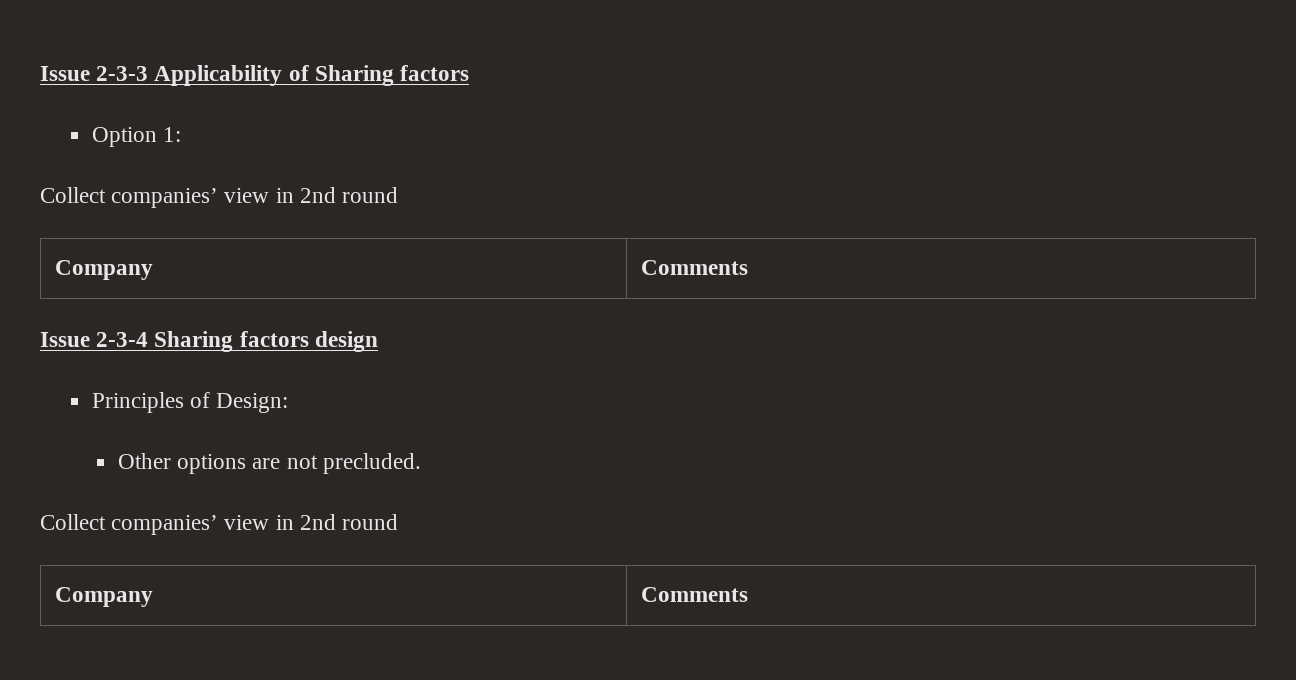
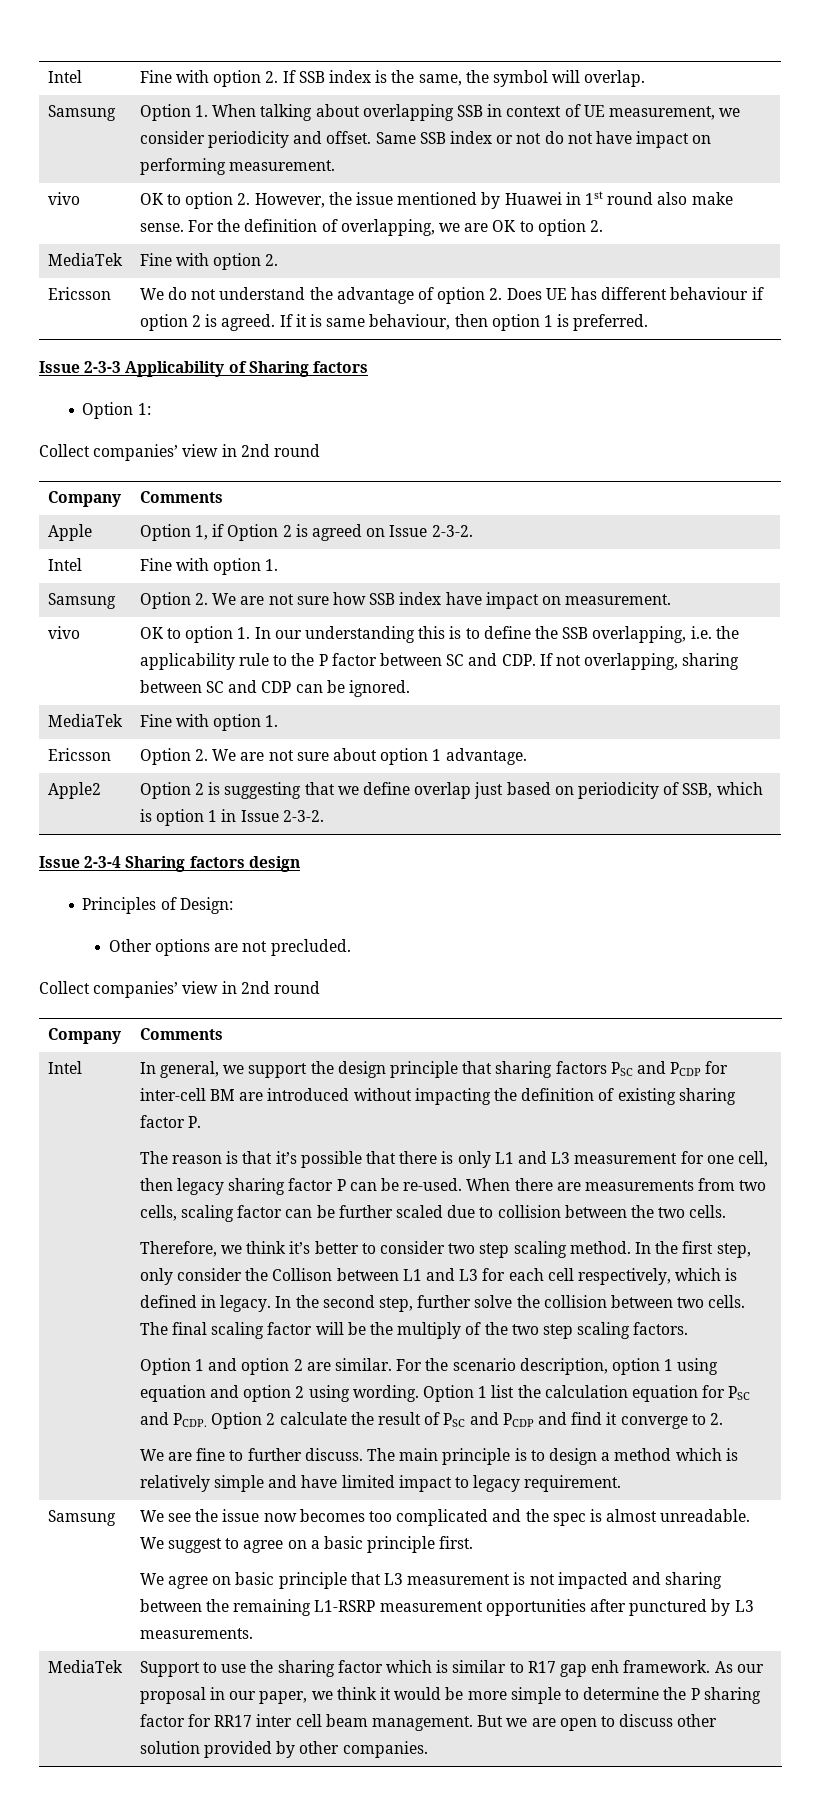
(40, 73) none -> [47,70,82,83] [139,70,646,87] [47,105,116,121] [139,104,741,121] [139,131,712,148] [139,158,336,175] [47,192,80,205] [139,191,733,209] [139,219,603,236] [47,253,123,266] [139,253,279,270] [47,287,111,300] [139,287,764,304] [139,314,649,331] Intel | Fine with option 2. If SSB index is the same, the symbol will overlap. // Samsung | Option 1. When talking about overlapping SSB in context of UE measurement, we consider periodicity and offset. Same SSB index or not do not have impact on performing measurement. // vivo | OK to option 2. However, the issue mentioned by Huawei in 1st round also make sense. For the definition of overlapping, we are OK to option 2. // MediaTek | Fine with option 2. // Ericsson | We do not understand the advantage of option 2. Does UE has different behaviour if option 2 is agreed. If it is same behaviour, then option 1 is preferred. //
(748, 267) none -> [47,524,92,541] [139,524,473,541] [47,558,82,571] [139,558,279,575] [47,593,116,609] [139,592,672,609] [47,626,80,639] [139,626,739,643] [139,653,740,670] [139,680,411,697] [47,714,123,727] [139,714,279,731] [47,748,111,761] [139,748,527,765] [47,782,101,799] [139,782,763,799] [139,809,324,826] // Apple | Option 1, if Option 2 is agreed on Issue 2-3-2. // Intel | Fine with option 1. // Samsung | Option 2. We are not sure how SSB index have impact on measurement. // vivo | OK to option 1. In our understanding this is to define the SSB overlapping, i.e. the applicability rule to the P factor between SC and CDP. If not overlapping, sharing between SC and CDP can be ignored. // MediaTek | Fine with option 1. // Ericsson | Option 2. We are not sure about option 1 advantage. // Apple2 | Option 2 is suggesting that we define overlap just based on periodicity of SSB, which is option 1 in Issue 2-3-2.
(748, 594) none -> [47,1061,82,1074] [139,1061,729,1078] [139,1088,736,1105] [139,1115,202,1128] [139,1151,768,1168] [139,1178,767,1195] [139,1205,727,1222] [139,1241,751,1258] [139,1268,738,1285] [139,1295,746,1312] [139,1322,689,1339] [139,1358,719,1375] [139,1385,751,1402] [139,1412,723,1429] [139,1448,738,1465] [139,1475,622,1492] [47,1510,116,1526] [139,1509,751,1526] [139,1536,474,1553] [139,1572,723,1589] [139,1599,754,1616] [139,1628,253,1639] [47,1660,123,1673] [139,1660,764,1677] [139,1687,761,1704] [139,1714,718,1731] [139,1741,428,1758] // Intel | In general, we support the design principle that sharing factors PSC and PCDP for inter-cell BM are introduced without impacting the definition of existing sharing factor P. // The reason is that it’s possible that there is only L1 and L3 measurement for one cell, then legacy sharing factor P can be re-used. When there are measurements from two cells, scaling factor can be further scaled due to collision between the two cells. // Therefore, we think it’s better to consider two step scaling method. In the first step, only consider the Collison between L1 and L3 for each cell respectively, which is defined in legacy. In the second step, further solve the collision between two cells. The final scaling factor will be the multiply of the two step scaling factors. // Option 1 and option 2 are similar. For the scenario description, option 1 using equation and option 2 using wording. Option 1 list the calculation equation for PSC and PCDP. Option 2 calculate the result of PSC and PCDP and find it converge to 2. // We are fine to further discuss. The main principle is to design a method which is relatively simple and have limited impact to legacy requirement. // Samsung | We see the issue now becomes too complicated and the spec is almost unreadable. We suggest to agree on a basic principle first. // We agree on basic principle that L3 measurement is not impacted and sharing between the remaining L1-RSRP measurement opportunities after punctured by L3 measurements. // MediaTek | Support to use the sharing factor which is similar to R17 gap enh framework. As our proposal in our paper, we think it would be more simple to determine the P sharing factor for RR17 inter cell beam management. But we are open to discuss other solution provided by other companies.

